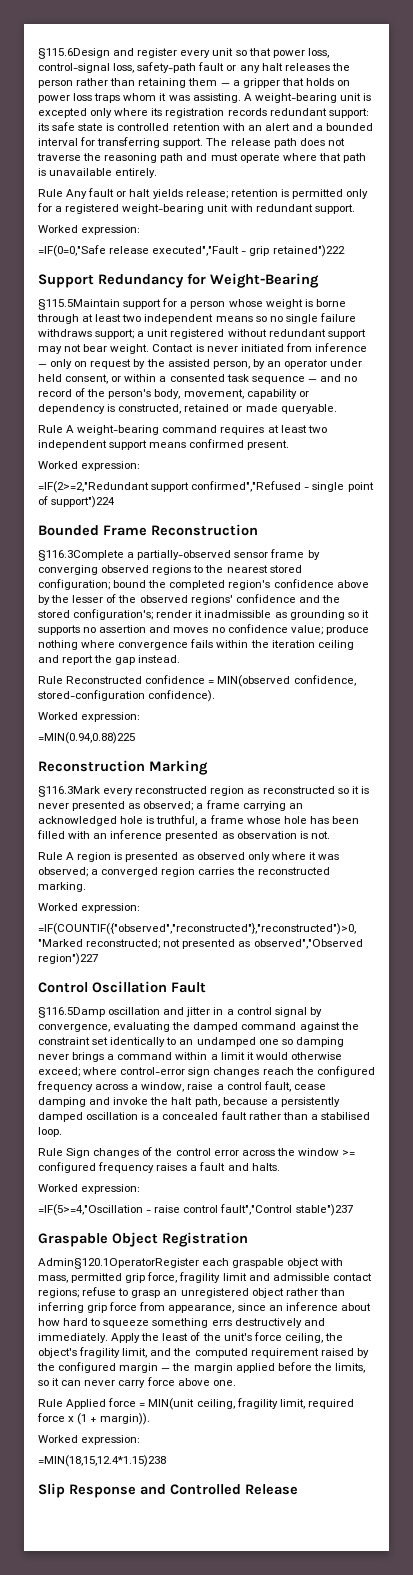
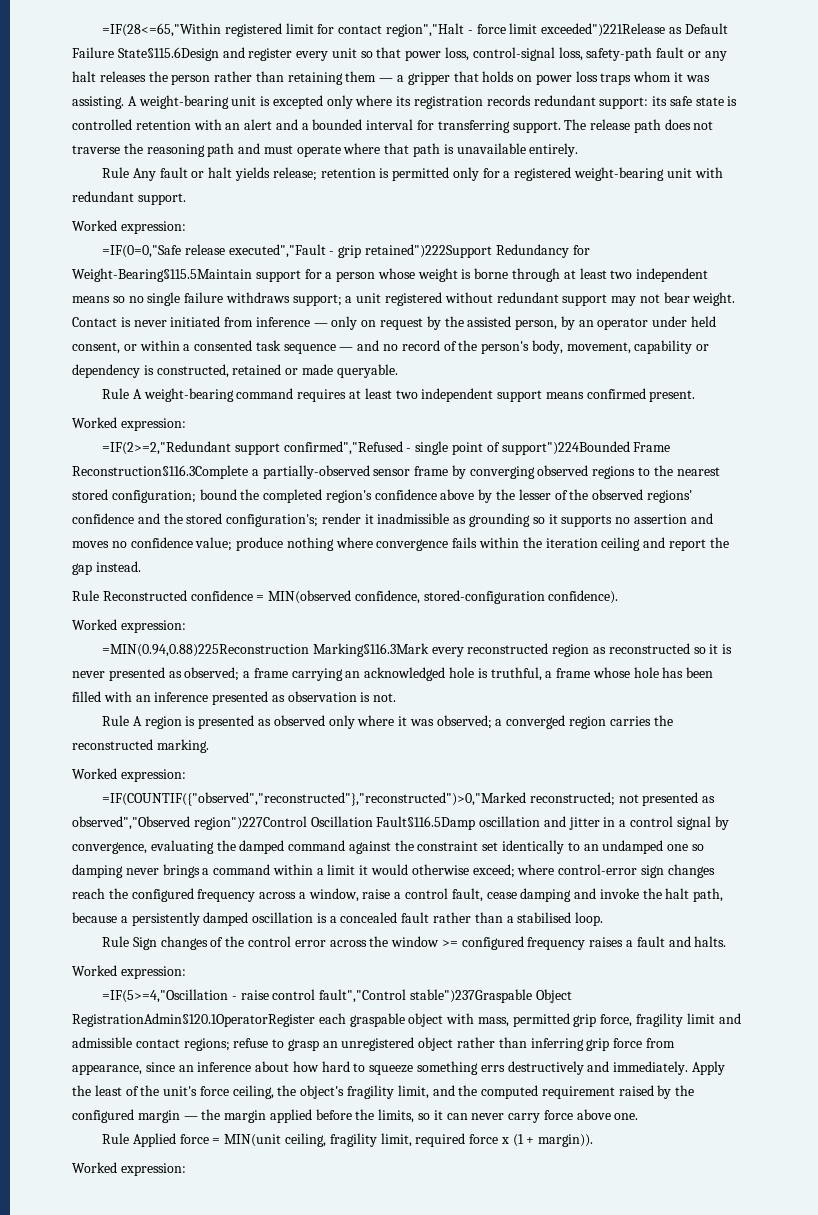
[38,48,110,59] §115.6Design -> [102,23,728,37] [72,47,219,61] =IF(28<=65,"Within registered limit for contact region","Halt - force limit exceeded")221Release as Default Failure State§115.6Design
[272,245,345,257] [38,273,319,288] [38,299,120,310] retained")222 // Support Redundancy for Weight-Bearing // §115.5Maintain -> [364,244,590,258] [72,268,252,282] retained")222Support Redundancy for Weight-Bearing§115.5Maintain
[51,496,116,508] [38,524,258,536] [38,550,124,561] support")224 // Bounded Frame Reconstruction // §116.3Complete -> [501,441,671,455] [72,465,248,479] support")224Bounded Frame Reconstruction§116.3Complete
[38,732,135,744] [38,760,208,775] [38,786,100,797] =MIN(0.94,0.88)225 // Reconstruction Marking // §116.3Mark -> [102,643,429,657] =MIN(0.94,0.88)225Reconstruction Marking§116.3Mark
[38,953,98,965] [38,981,206,993] [38,1007,105,1018] region")227 // Control Oscillation Fault // §116.5Damp -> [193,816,476,830] region")227Control Oscillation Fault§116.5Damp
[295,1204,353,1216] [38,1232,248,1247] [38,1258,199,1269] stable")237 // Graspable Object Registration // Admin§120.1OperatorRegister -> [409,989,572,1003] [72,1013,315,1027] stable")237Graspable Object RegistrationAdmin§120.1OperatorRegister
[38,1455,166,1467] [38,1483,298,1498] // =MIN(18,15,12.4*1.15)238 // Slip Response and Controlled Release -> (186, 1169) none

